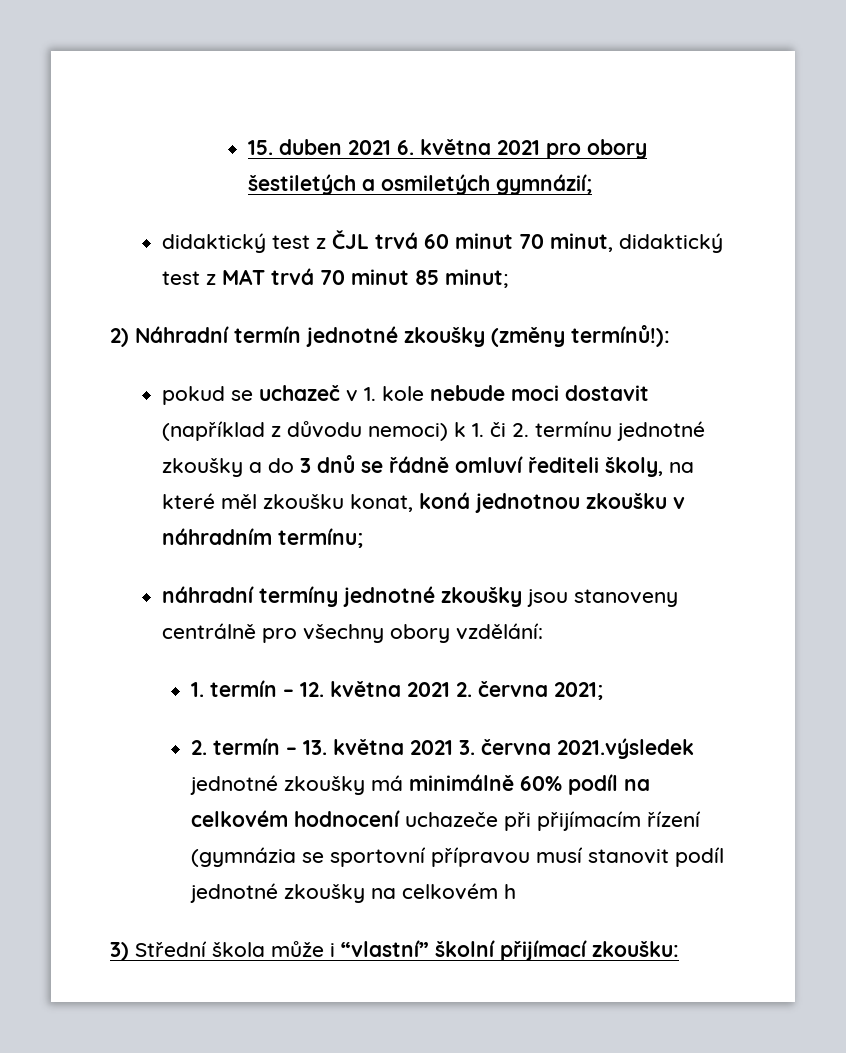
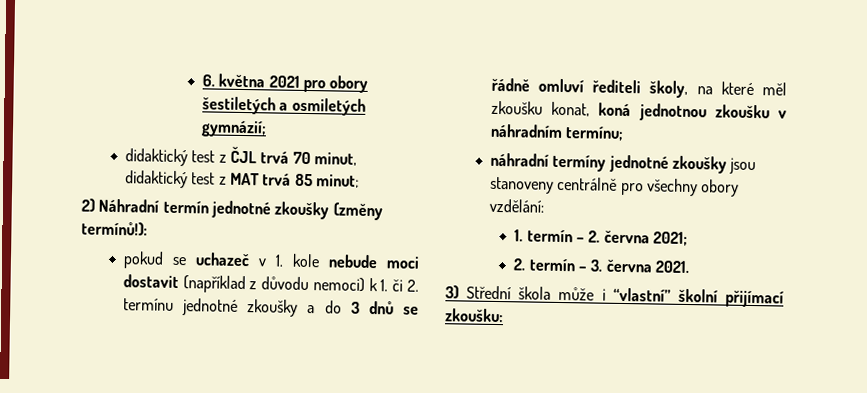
[248,139,392,155] 15. duben 2021 -> (201, 80) none
[423,233,513,249] 60 minut -> (290, 157) none
[319,269,409,285] 70 minut -> (292, 179) none
[299,681,450,697] 12. května 2021 -> (585, 240) none
[302,738,694,759] [189,774,650,795] [190,810,701,831] [190,847,724,867] [189,883,516,903] 13. května 2021 3. června 2021.výsledek jednotné zkoušky má minimálně 60% podíl na celkovém hodnocení uchazeče při přijímacím řízení (gymnázia se sportovní přípravou musí stanovit podíl jednotné zkoušky na celkovém h -> [590,259,690,274] 3. června 2021.

